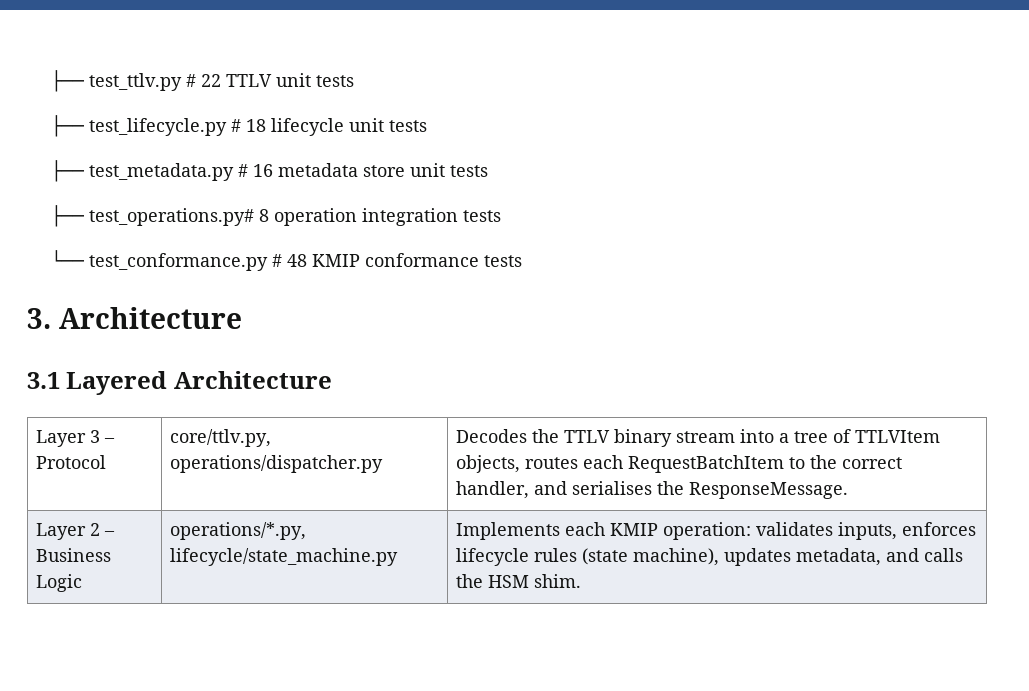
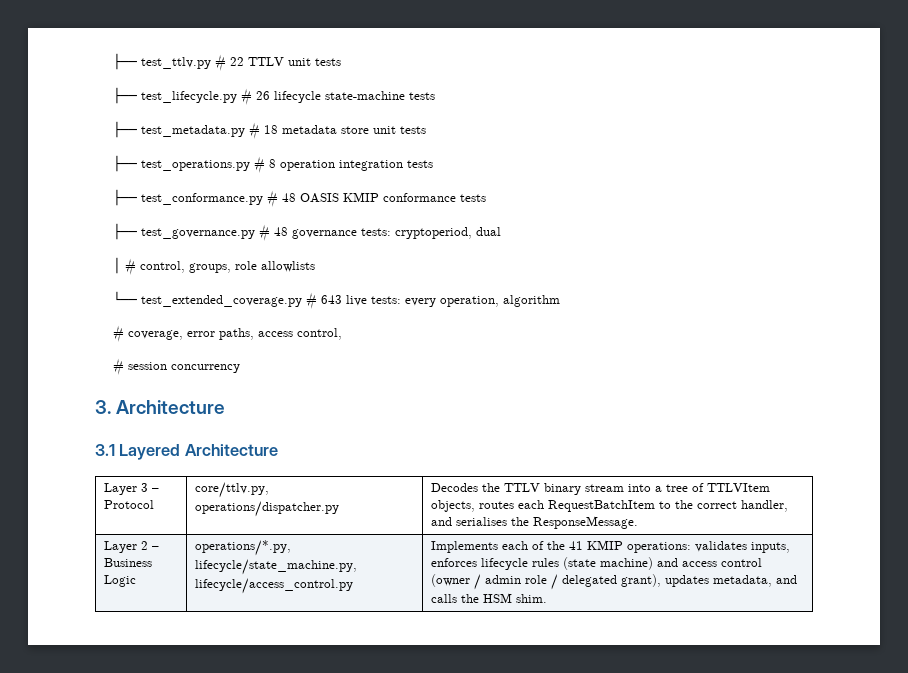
[246,118,385,136] 18 lifecycle unit -> [255,91,405,103] 26 lifecycle state-machine
[253,164,274,177] 16 -> [263,125,278,134] 18
[89,208,255,226] test_operations.py# -> [140,156,265,173] test_operations.py #
[51,250,86,267] └── -> [112,189,137,206] ├──
(308, 260) none -> [299,193,339,203] OASIS
(523, 261) none -> [112,223,501,241] [112,257,315,275] [112,291,560,309] [112,325,342,342] [112,358,240,375] // ├── test_governance.py # 48 governance tests: cryptoperiod, dual // │ # control, groups, role allowlists // └── test_extended_coverage.py # 643 live tests: every operation, algorithm // # coverage, error paths, access control, // # session concurrency
[170,548,399,566] lifecycle/state_machine.py -> [195,559,358,575] [195,578,354,594] lifecycle/state_machine.py, lifecycle/access_control.py
[610,522,752,540] KMIP operation: -> [532,540,692,553] of the 41 KMIP operations:
[633,548,720,566] machine), -> [600,557,763,570] [431,574,662,590] machine) and access control (owner / admin role / delegated grant),

